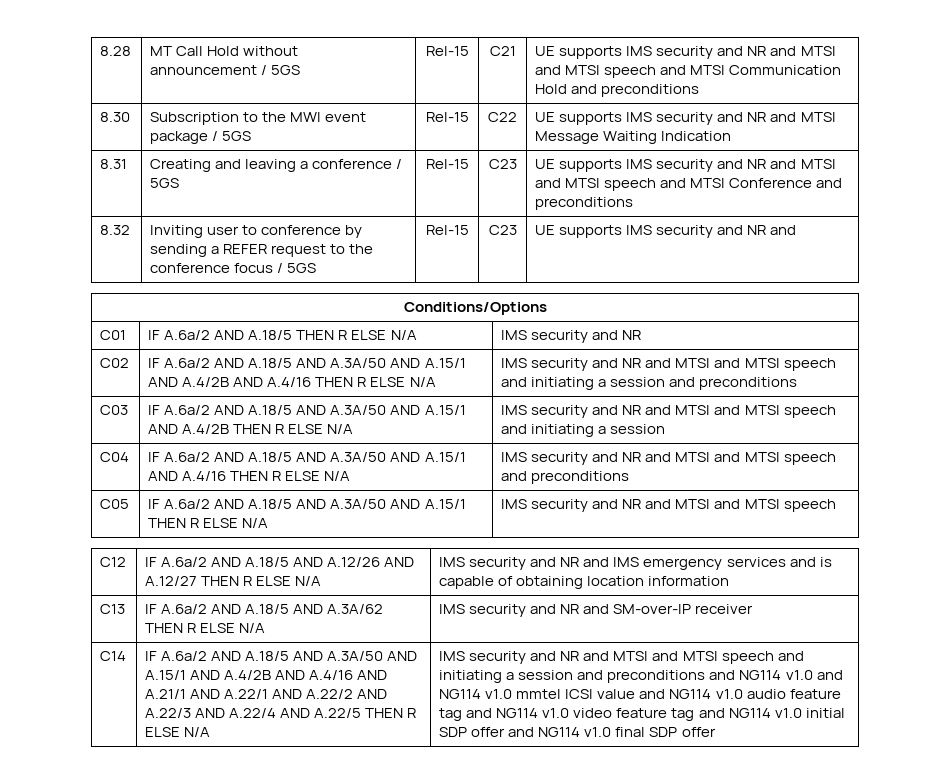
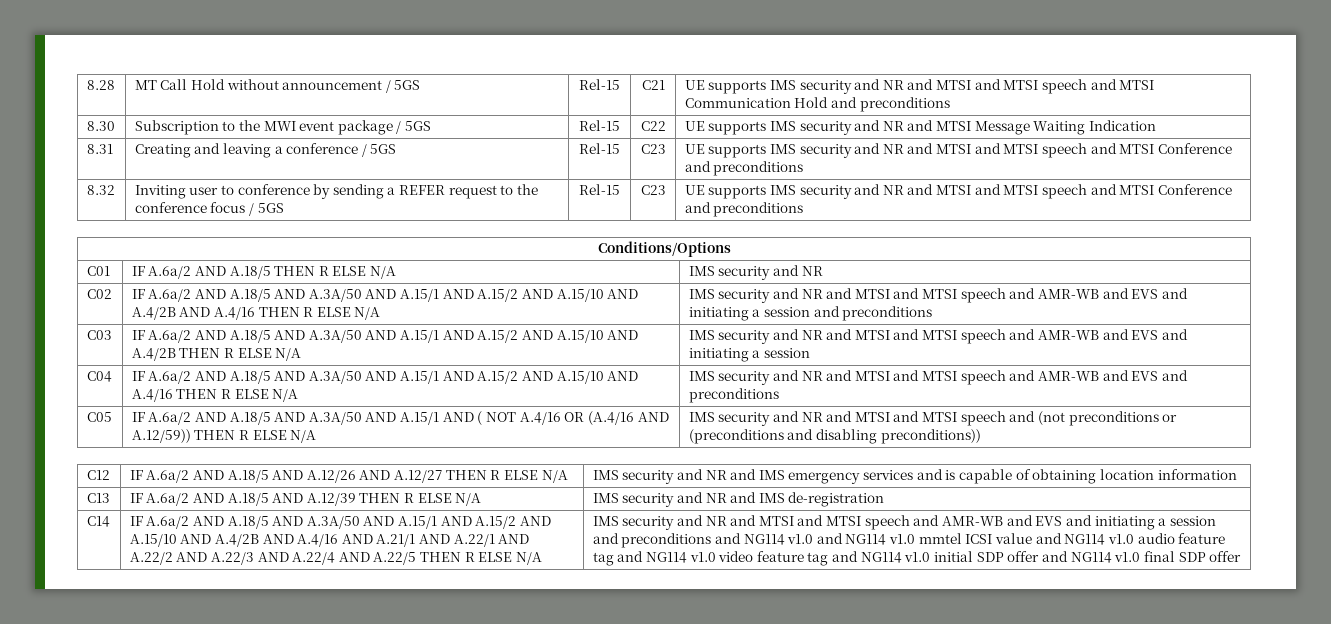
(797, 230) none -> [936,184,1232,199] [684,202,804,217] MTSI and MTSI speech and MTSI Conference and preconditions
(179, 382) none -> [477,289,639,302] A.15/2 AND A.15/10 AND
(528, 382) none -> [1038,288,1188,299] AMR-WB and EVS and
(179, 429) none -> [477,330,639,343] A.15/2 AND A.15/10 AND
(528, 429) none -> [1038,329,1188,340] AMR-WB and EVS and
(179, 476) none -> [477,371,639,384] A.15/2 AND A.15/10 AND
(528, 476) none -> [1038,370,1188,381] AMR-WB and EVS and
(466, 504) none -> [442,411,669,425] [131,429,191,443] AND ( NOT A.4/16 OR (A.4/16 AND A.12/59))
(836, 505) none -> [1009,411,1178,426] [688,429,981,444] and (not preconditions or (preconditions and disabling preconditions))
[327,604,384,614] [145,623,266,633] [439,604,754,617] A.3A/62 THEN R ELSE N/A | IMS security and NR and SM-over-IP receiver -> [306,493,482,506] [592,492,885,507] A.12/39 THEN R ELSE N/A | IMS security and NR and IMS de-registration
(221, 675) none -> [475,516,552,529] [129,534,212,547] A.15/2 AND A.15/10 AND
(804, 656) none -> [942,515,1092,526] AMR-WB and EVS and

